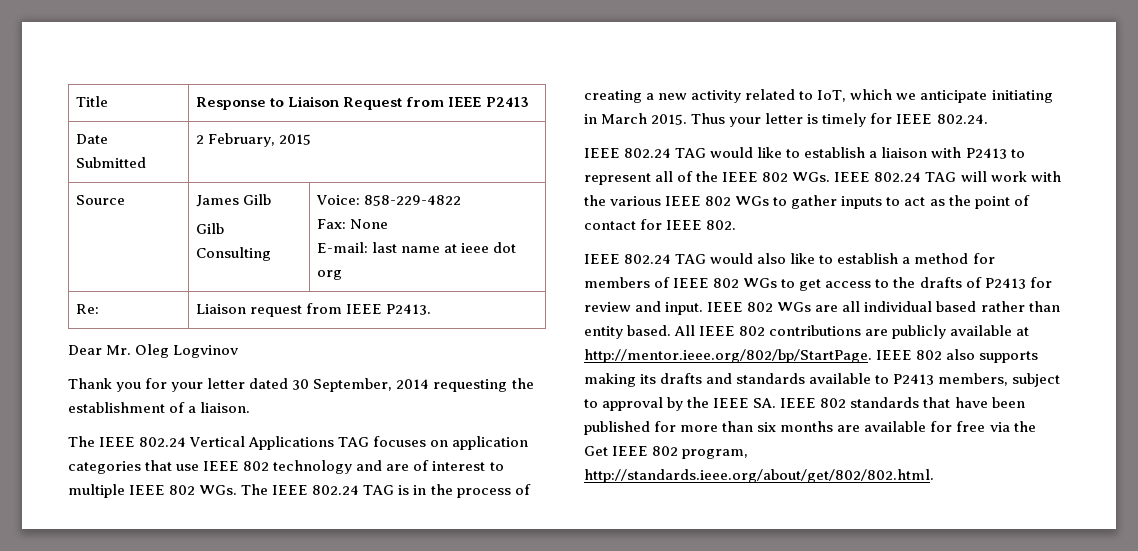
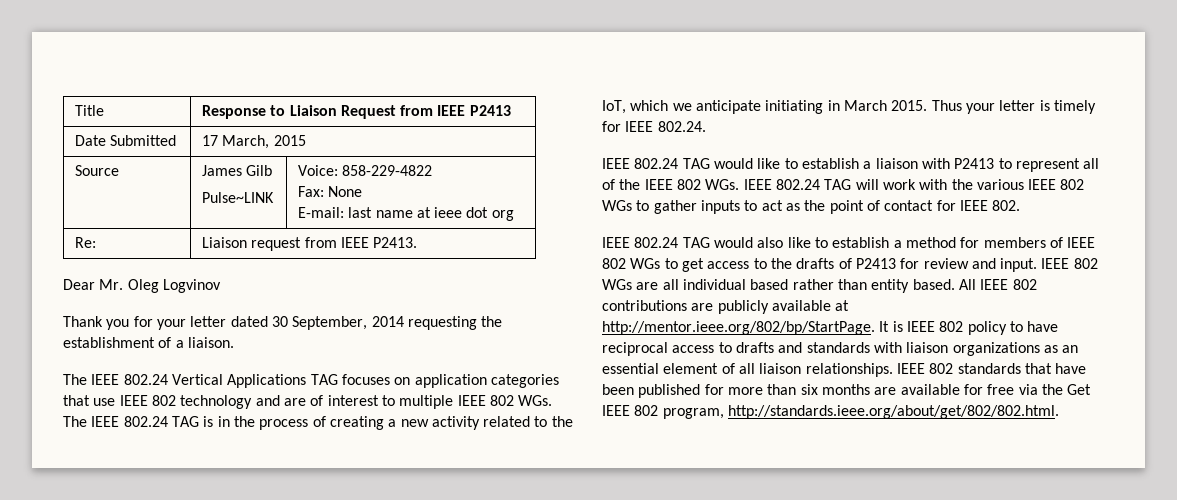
[196,133,276,147] 2 February, -> [201,135,270,149] 17 March,
[196,223,225,234] [196,247,272,261] Gilb Consulting -> [201,192,274,203] Pulse~LINK
(814, 95) none -> [551,416,573,427] the
[876,349,1039,363] [584,373,1061,387] [584,397,777,411] IEEE 802 also supports making its drafts and standards available to P2413 members, subject to approval by the IEEE SA. -> [879,321,1059,335] [602,342,1079,356] [602,363,893,377] It is IEEE 802 policy to have reciprocal access to drafts and standards with liaison organizations as an essential element of all liaison relationships.

